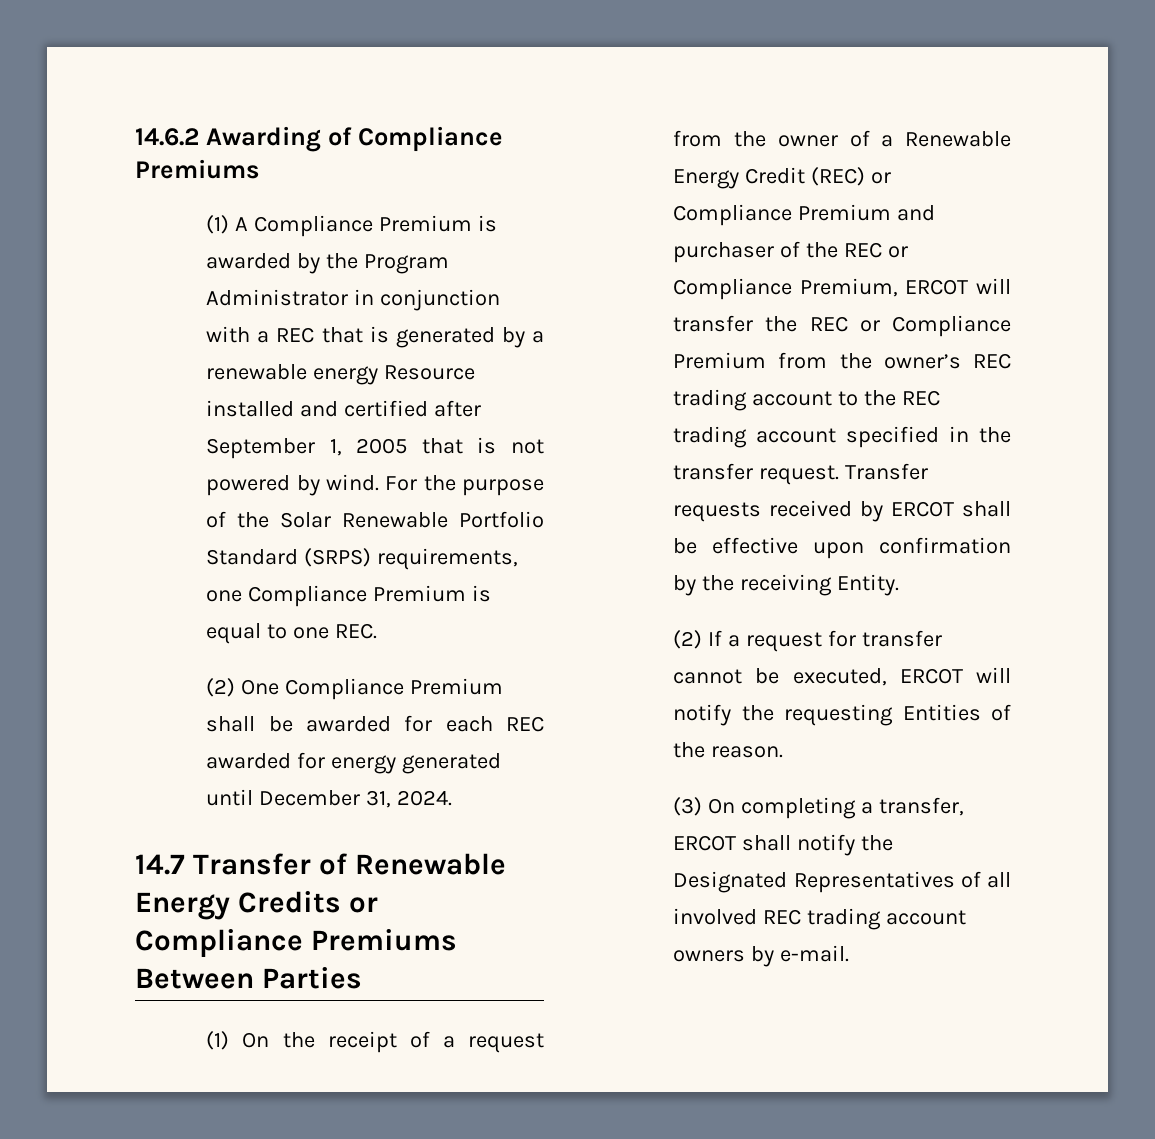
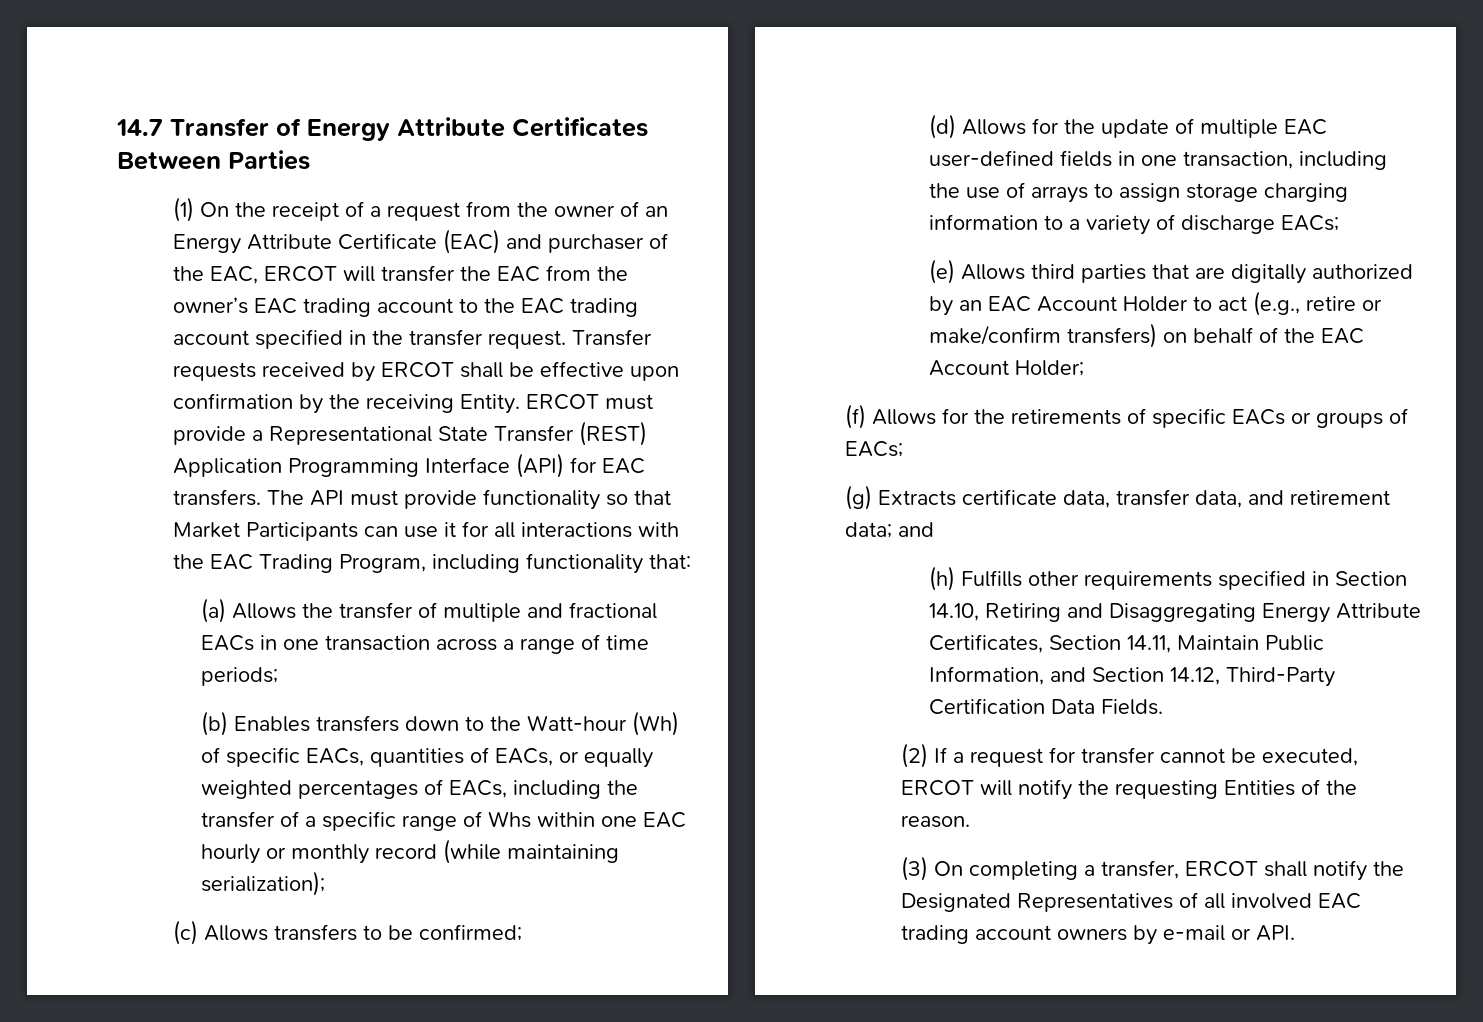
[135,126,503,152] [135,159,259,179] [206,215,498,237] [206,253,450,274] [206,289,501,311] [206,326,544,348] [206,364,476,385] [206,400,482,417] [206,437,544,459] [206,474,544,496] [206,511,544,528] [206,548,519,570] [206,585,492,607] [206,623,378,644] [206,678,504,700] [206,715,544,732] [206,752,502,774] [206,789,453,808] [135,853,506,875] [135,891,378,920] [135,929,457,957] 14.6.2 Awarding of Compliance Premiums // (1) A Compliance Premium is awarded by the Program Administrator in conjunction with a REC that is generated by a renewable energy Resource installed and certified after September 1, 2005 that is not powered by wind. For the purpose of the Solar Renewable Portfolio Standard (SRPS) requirements, one Compliance Premium is equal to one REC. // (2) One Compliance Premium shall be awarded for each REC awarded for energy generated until December 31, 2024. // 14.7 Transfer of Renewable Energy Credits or Compliance Premiums -> [116,117,648,141] 14.7 Transfer of Energy Attribute Certificates
[881,131,1011,147] [673,167,892,189] [673,204,936,226] [673,241,909,263] [673,278,1011,300] [673,315,1011,337] [673,352,767,369] a Renewable Energy Credit (REC) or Compliance Premium and purchaser of the REC or Compliance Premium, ERCOT will transfer the REC or Compliance Premium -> [645,206,669,217] [173,229,669,254] [173,265,541,284] an Energy Attribute Certificate (EAC) and purchaser of the EAC, ERCOT will transfer the EAC
[973,353,1011,369] REC -> [254,298,298,314] EAC
[902,390,941,406] REC -> [521,298,565,314] EAC
(900, 585) none -> [526,394,654,410] [173,421,648,446] [173,453,646,478] [173,489,672,510] [173,521,680,541] [173,553,692,574] [201,598,658,623] [201,634,650,654] [201,667,279,686] [201,711,680,736] [201,747,654,768] [201,779,639,799] [201,811,687,831] [201,839,620,864] [201,871,326,896] [173,920,523,945] [929,114,1328,139] [929,150,1388,170] [929,182,1349,203] [929,214,1340,235] [929,259,1414,284] [929,291,1383,316] [929,323,1365,348] [929,360,1085,376] [845,404,1408,429] [845,441,903,457] [845,485,1390,510] [845,522,934,538] [929,566,1408,591] [929,603,1422,623] [929,634,1325,653] [929,666,1336,687] [929,698,1164,715] ERCOT must provide a Representational State Transfer (REST) Application Programming Interface (API) for EAC transfers. The API must provide functionality so that Market Participants can use it for all interactions with the EAC Trading Program, including functionality that: // (a) Allows the transfer of multiple and fractional EACs in one transaction across a range of time periods; // (b) Enables transfers down to the Watt-hour (Wh) of specific EACs, quantities of EACs, or equally weighted percentages of EACs, including the transfer of a specific range of Whs within one EAC hourly or monthly record (while maintaining serialization); // (c) Allows transfers to be confirmed; // (d) Allows for the update of multiple EAC user-defined fields in one transaction, including the use of arrays to assign storage charging information to a variety of discharge EACs; // (e) Allows third parties that are digitally authorized by an EAC Account Holder to act (e.g., retire or make/confirm transfers) on behalf of the EAC Account Holder; // (f) Allows for the retirements of specific EACs or groups of EACs; // (g) Extracts certificate data, transfer data, and retirement data; and // (h) Fulfills other requirements specified in Section 14.10, Retiring and Disaggregating Energy Attribute Certificates, Section 14.11, Maintain Public Information, and Section 14.12, Third-Party Certification Data Fields.
[763,909,802,925] REC -> [1318,893,1362,909] EAC
[780,945,850,962] e-mail. -> [1163,925,1296,941] e-mail or API.

